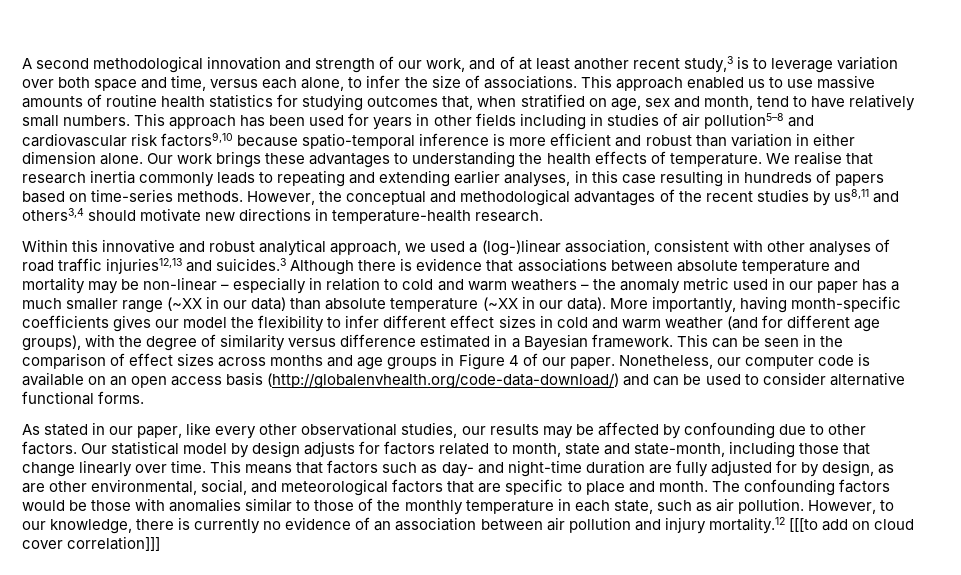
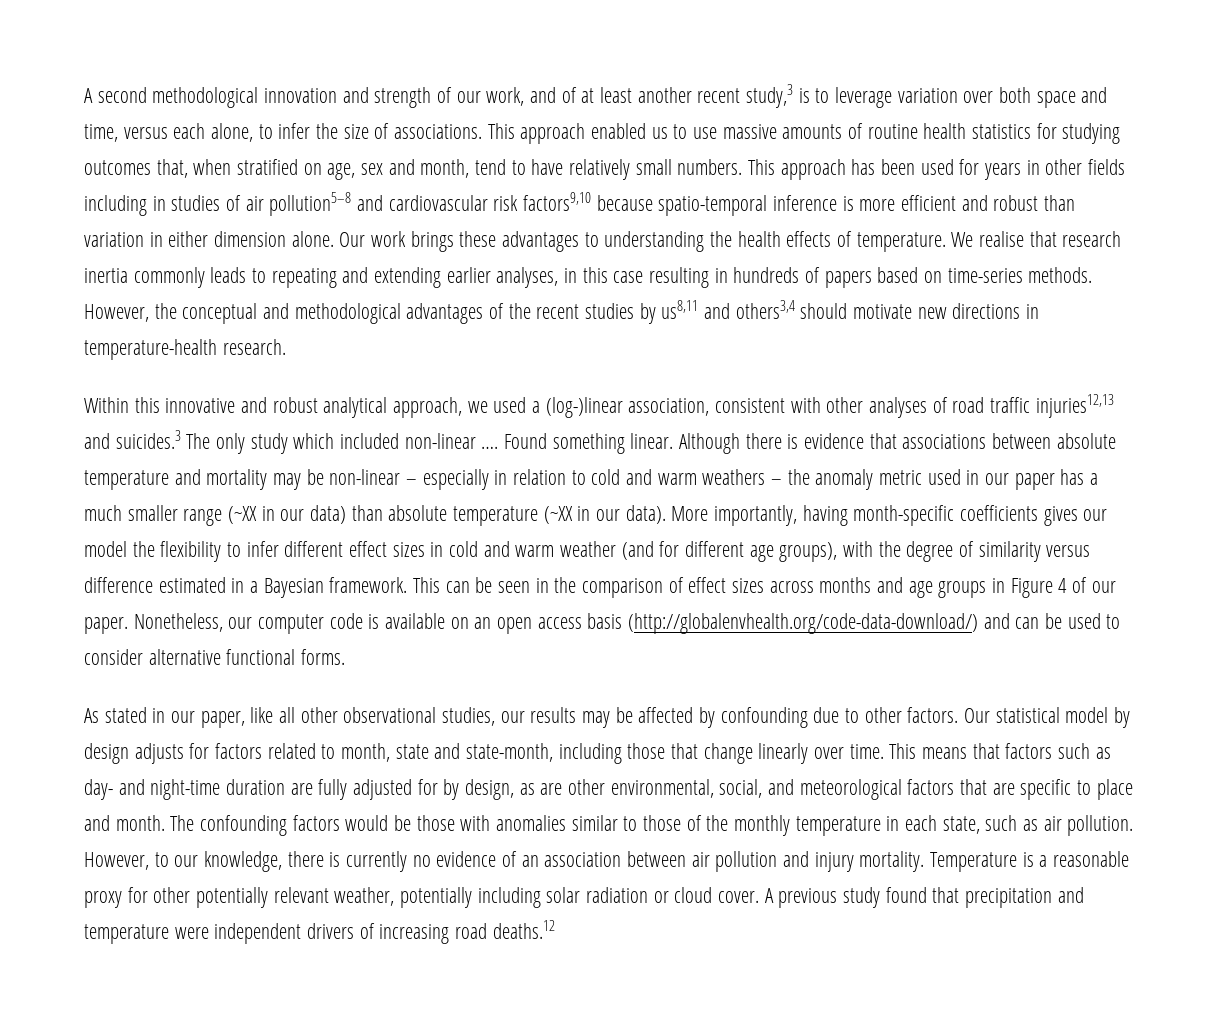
(287, 264) none -> [186,433,674,454] The only study which included non-linear …. Found something linear.
[215,426,257,439] every -> [279,707,296,723] all
[708,517,914,534] [22,536,161,551] mortality.12 [[[to add on cloud cover correlation]]] -> [859,851,1130,872] [84,887,1084,908] [84,920,555,944] mortality. Temperature is a reasonable proxy for other potentially relevant weather, potentially including solar radiation or cloud cover. A previous study found that precipitation and temperature were independent drivers of increasing road deaths.12

